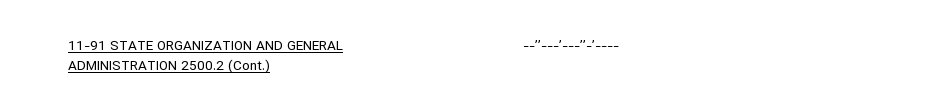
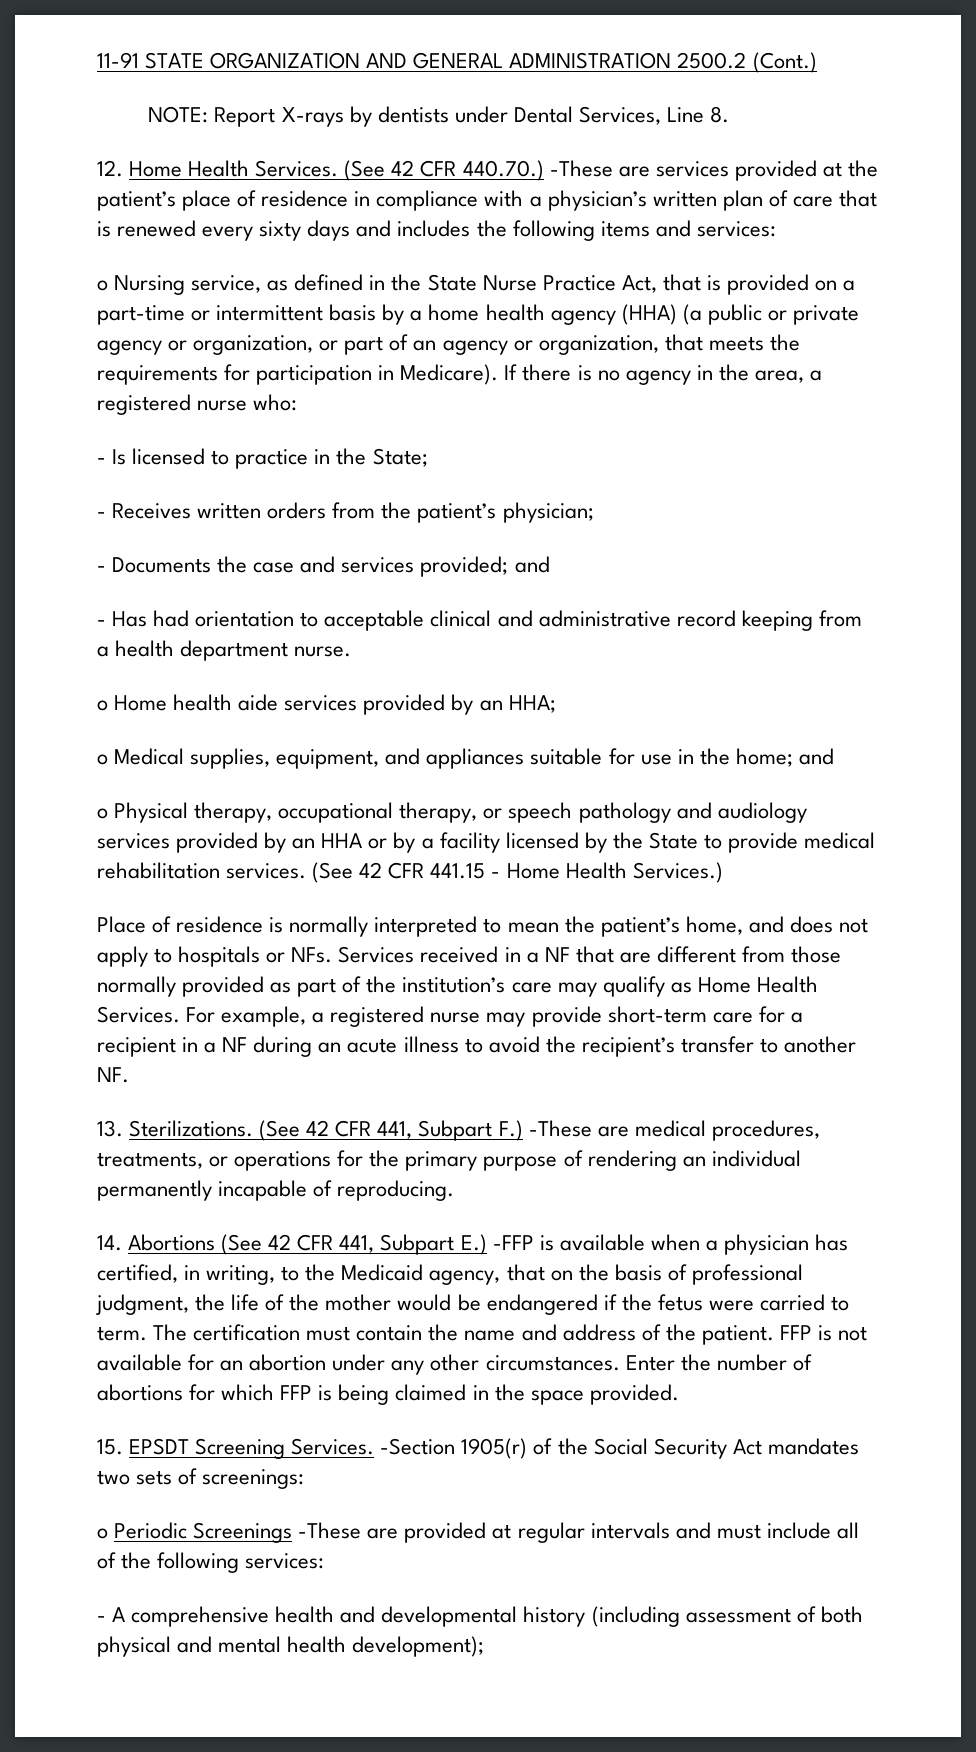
[522,40,619,50] --’’---’---’’-’---- -> [148,106,730,127] [97,160,878,181] [97,190,877,211] [97,220,776,241] [97,274,856,295] [97,304,859,325] [97,334,800,355] [97,364,822,385] [97,394,298,415] [97,448,428,469] [97,502,594,523] [97,556,550,577] [97,610,862,631] [97,640,352,661] [97,694,556,715] [97,748,834,769] [97,802,807,823] [97,832,876,853] [97,862,723,883] [97,916,868,937] [97,946,842,967] [97,976,818,997] [97,1006,803,1027] [97,1036,857,1057] [97,1067,129,1083] [97,1120,820,1141] [97,1150,801,1171] [97,1180,455,1201] [97,1234,849,1255] [97,1264,803,1285] [95,1294,850,1315] [97,1324,868,1345] [97,1354,812,1375] [97,1384,679,1405] [97,1438,859,1459] [97,1468,305,1489] [97,1522,859,1543] [97,1552,325,1573] [97,1606,863,1627] [97,1636,485,1657] NOTE: Report X-rays by dentists under Dental Services, Line 8. // 12. Home Health Services. (See 42 CFR 440.70.) -These are services provided at the patient’s place of residence in compliance with a physician’s written plan of care that is renewed every sixty days and includes the following items and services: // o Nursing service, as defined in the State Nurse Practice Act, that is provided on a part-time or intermittent basis by a home health agency (HHA) (a public or private agency or organization, or part of an agency or organization, that meets the requirements for participation in Medicare). If there is no agency in the area, a registered nurse who: // - Is licensed to practice in the State; // - Receives written orders from the patient’s physician; // - Documents the case and services provided; and // - Has had orientation to acceptable clinical and administrative record keeping from a health department nurse. // o Home health aide services provided by an HHA; // o Medical supplies, equipment, and appliances suitable for use in the home; and // o Physical therapy, occupational therapy, or speech pathology and audiology services provided by an HHA or by a facility licensed by the State to provide medical rehabilitation services. (See 42 CFR 441.15 - Home Health Services.) // Place of residence is normally interpreted to mean the patient’s home, and does not apply to hospitals or NFs. Services received in a NF that are different from those normally provided as part of the institution’s care may qualify as Home Health Services. For example, a registered nurse may provide short-term care for a recipient in a NF during an acute illness to avoid the recipient’s transfer to another NF. // 13. Sterilizations. (See 42 CFR 441, Subpart F.) -These are medical procedures, treatments, or operations for the primary purpose of rendering an individual permanently incapable of reproducing. // 14. Abortions (See 42 CFR 441, Subpart E.) -FFP is available when a physician has certified, in writing, to the Medicaid agency, that on the basis of professional judgment, the life of the mother would be endangered if the fetus were carried to term. The certification must contain the name and address of the patient. FFP is not available for an abortion under any other circumstances. Enter the number of abortions for which FFP is being claimed in the space provided. // 15. EPSDT Screening Services. -Section 1905(r) of the Social Security Act mandates two sets of screenings: // o Periodic Screenings -These are provided at regular intervals and must include all of the following services: // - A comprehensive health and developmental history (including assessment of both physical and mental health development);

